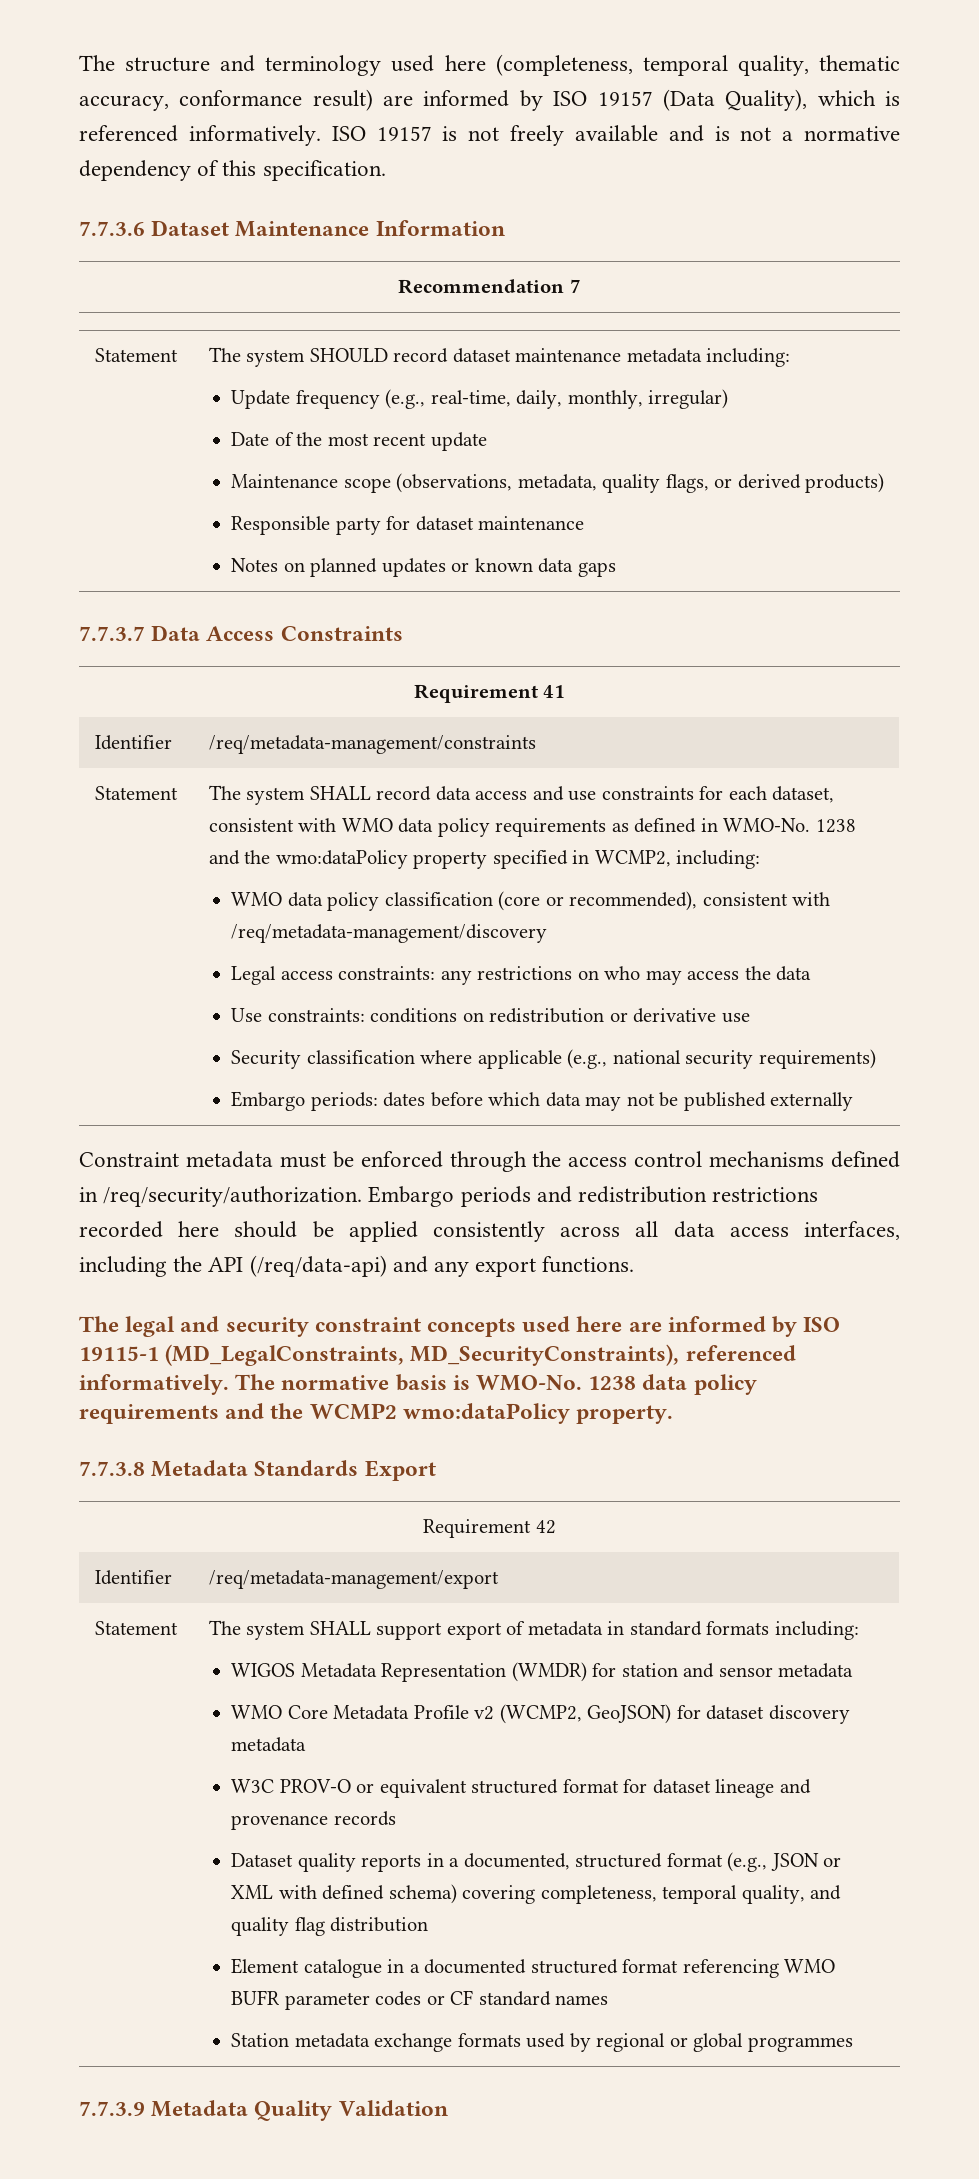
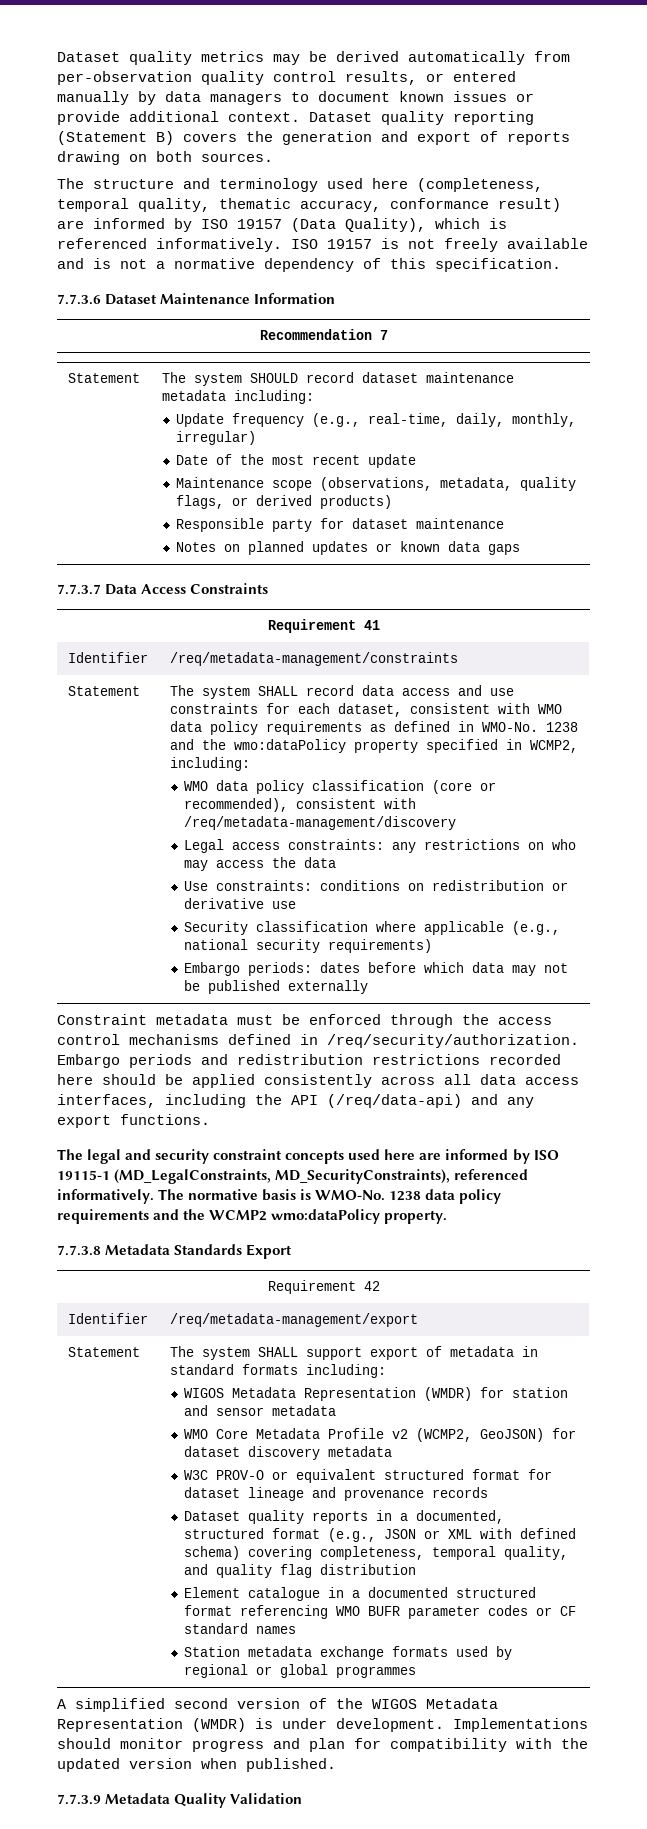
(79, 63) none -> [57,51,570,65] [57,71,516,85] [57,91,534,105] [57,111,534,125] [57,131,570,145] [57,151,273,165] Dataset quality metrics may be derived automatically from per-observation quality control results, or entered manually by data managers to document known issues or provide additional context. Dataset quality reporting (Statement B) covers the generation and export of reports drawing on both sources. //
(853, 2044) none -> [57,1698,498,1712] [57,1718,588,1732] [57,1738,588,1752] [57,1758,336,1772] // A simplified second version of the WIGOS Metadata Representation (WMDR) is under development. Implementations should monitor progress and plan for compatibility with the updated version when published.

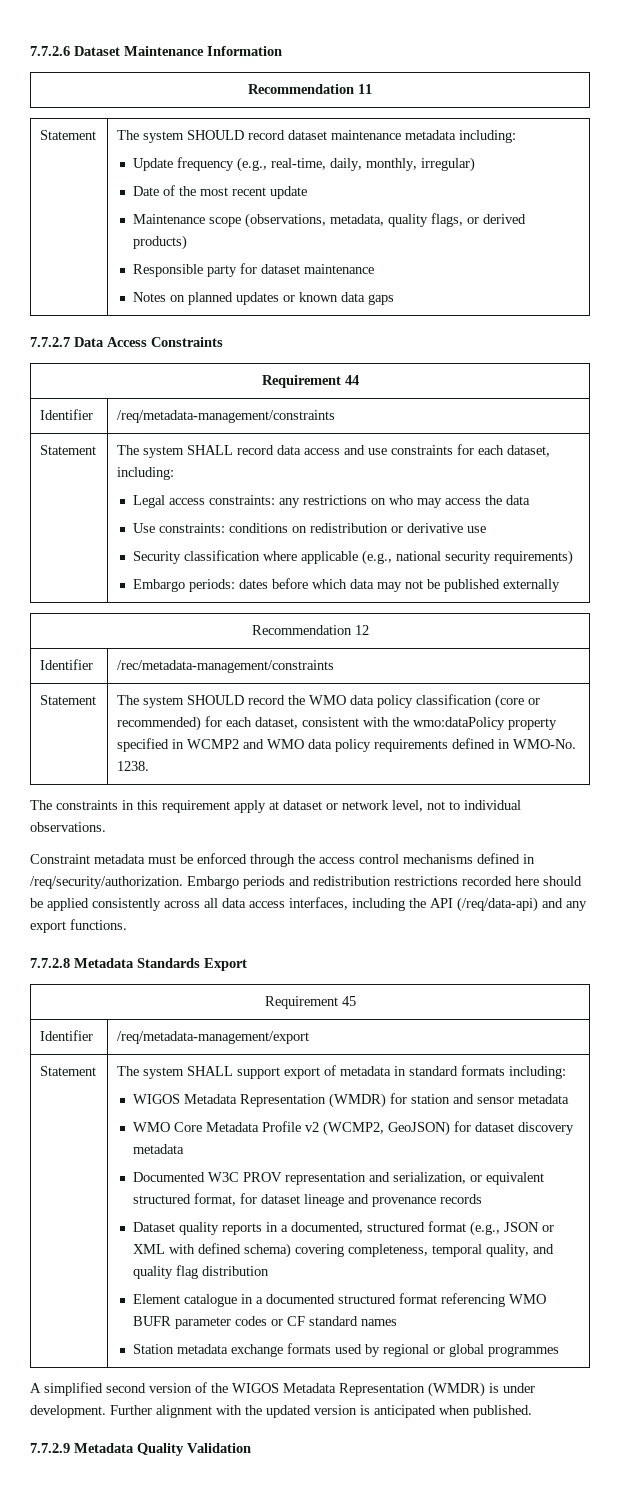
[57,51,570,65] [57,71,516,85] [57,91,534,105] [57,111,534,125] [57,131,570,145] [57,151,273,165] [57,178,543,192] [57,198,561,212] [57,218,507,232] [57,238,588,252] [57,258,561,272] [57,294,101,305] Dataset quality metrics may be derived automatically from per-observation quality control results, or entered manually by data managers to document known issues or provide additional context. Dataset quality reporting (Statement B) covers the generation and export of reports drawing on both sources. // The structure and terminology used here (completeness, temporal quality, thematic accuracy, conformance result) are informed by ISO 19157 (Data Quality), which is referenced informatively. ISO 19157 is not freely available and is not a normative dependency of this specification. // 7.7.3.6 -> [30,46,70,56] 7.7.2.6
[379,330,388,340] 7 -> [358,84,372,94] 11
[57,584,101,595] 7.7.3.7 -> [30,337,70,347] 7.7.2.7
[363,620,380,630] 41 -> [344,375,359,385] 44
[409,703,562,714] [169,721,578,735] [169,739,578,753] [169,757,250,771] [184,780,497,794] [184,798,417,812] [184,816,457,830] consistent with WMO data policy requirements as defined in WMO-No. 1238 and the wmo:dataPolicy property specified in WCMP2, including: // WMO data policy classification (core or recommended), consistent with /req/metadata-management/discovery -> [117,467,175,480] including:
(369, 987) none -> [251,625,369,635] [40,659,94,670] [117,660,335,673] [40,695,97,705] [117,694,541,709] [117,716,558,731] [117,738,577,752] [117,761,150,771] [30,800,521,813] [30,822,106,832] // Recommendation 12 // Identifier | /rec/metadata-management/constraints // Statement | The system SHOULD record the WMO data policy classification (core or recommended) for each dataset, consistent with the wmo:dataPolicy property specified in WCMP2 and WMO data policy requirements defined in WMO-No. 1238. // The constraints in this requirement apply at dataset or network level, not to individual observations.
[57,1149,559,1164] [57,1169,529,1184] [57,1189,502,1204] [57,1209,448,1224] [57,1245,101,1256] The legal and security constraint concepts used here are informed by ISO 19115-1 (MD_LegalConstraints, MD_SecurityConstraints), referenced informatively. The normative basis is WMO-No. 1238 data policy requirements and the WCMP2 wmo:dataPolicy property. // 7.7.3.8 -> [30,958,70,968] 7.7.2.8
[363,1281,380,1291] 42 -> [341,996,356,1006] 45
[184,1470,265,1480] W3C PROV-O -> [133,1172,467,1185] Documented W3C PROV representation and serialization,
[472,1469,521,1480] format -> [194,1193,237,1206] format,
[453,1718,588,1732] [57,1738,507,1752] Implementations should monitor progress and plan for compatibility -> [110,1405,212,1418] Further alignment
(192, 1763) none -> [360,1405,436,1418] is anticipated
[57,1794,101,1805] 7.7.3.9 -> [30,1443,70,1453] 7.7.2.9

